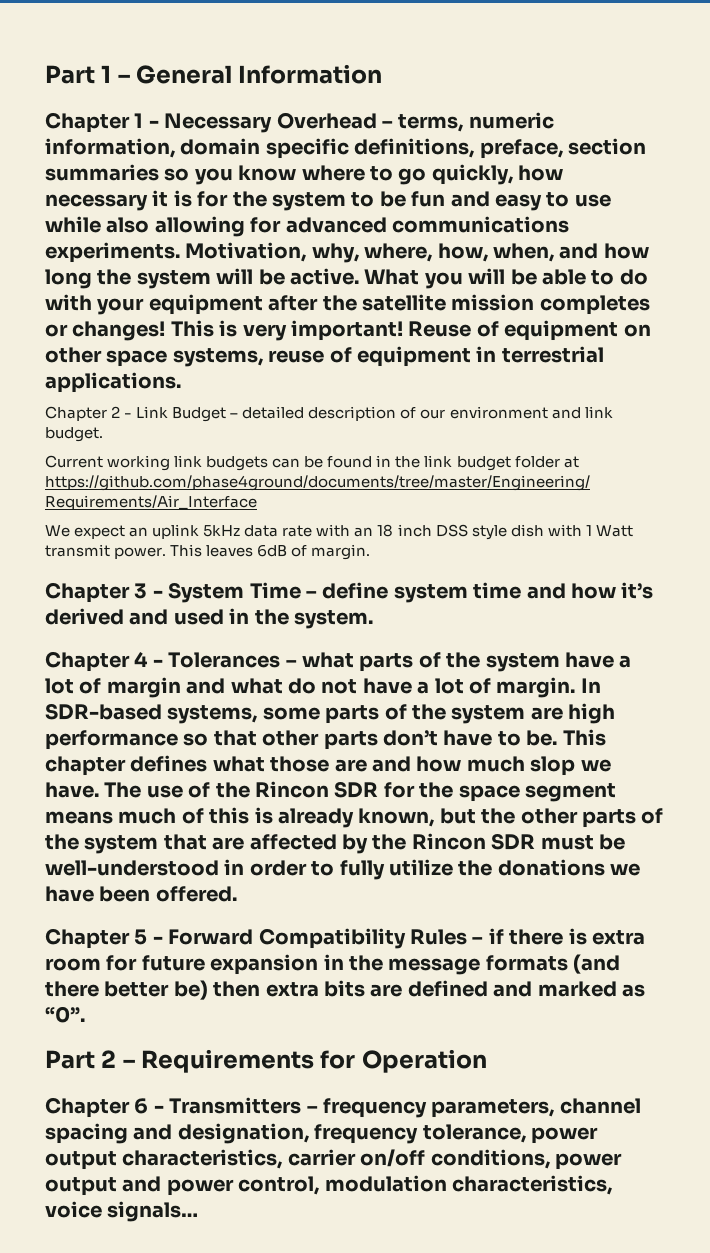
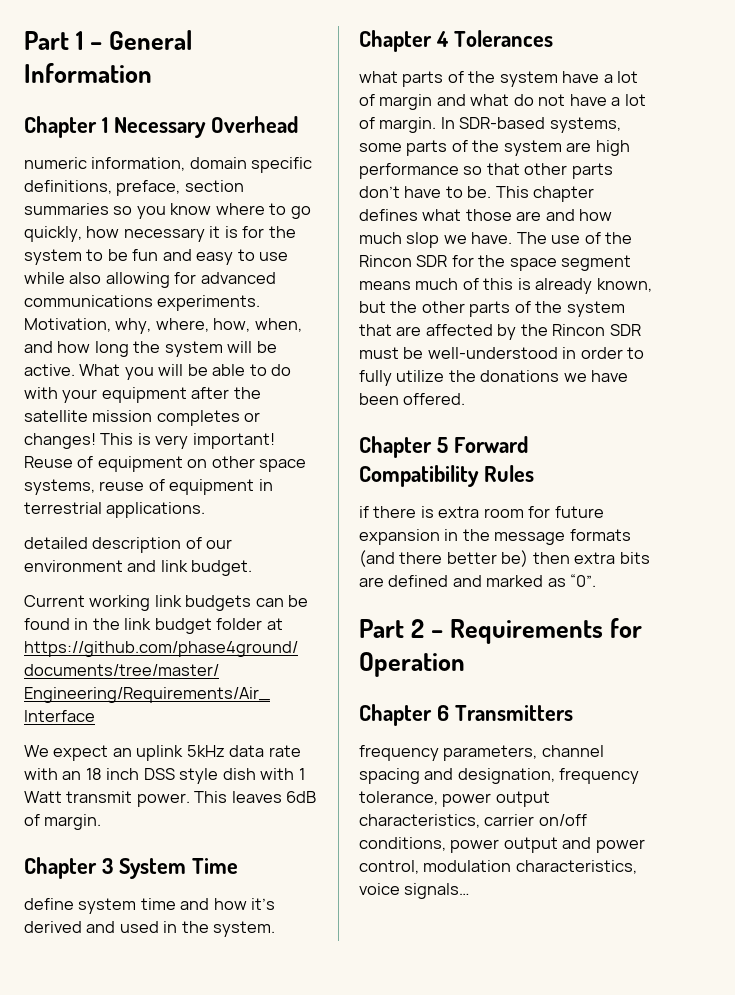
[148,120,159,128] - -> (108, 125) none
[382,114,464,132] – terms, -> (298, 124) //
[45,406,239,422] Chapter 2 - Link Budget – -> (206, 510) none
[152,590,163,598] - -> (113, 866) none
[306,591,317,598] – -> (238, 866) //
[152,659,163,667] - -> (449, 39) none
[285,660,297,667] – -> (553, 38) //
[152,936,163,944] - -> (448, 445) none
[472,937,484,944] – -> (534, 473) //
[153,1105,164,1113] - -> (449, 713) none
[306,1106,318,1113] – -> (573, 713) //

